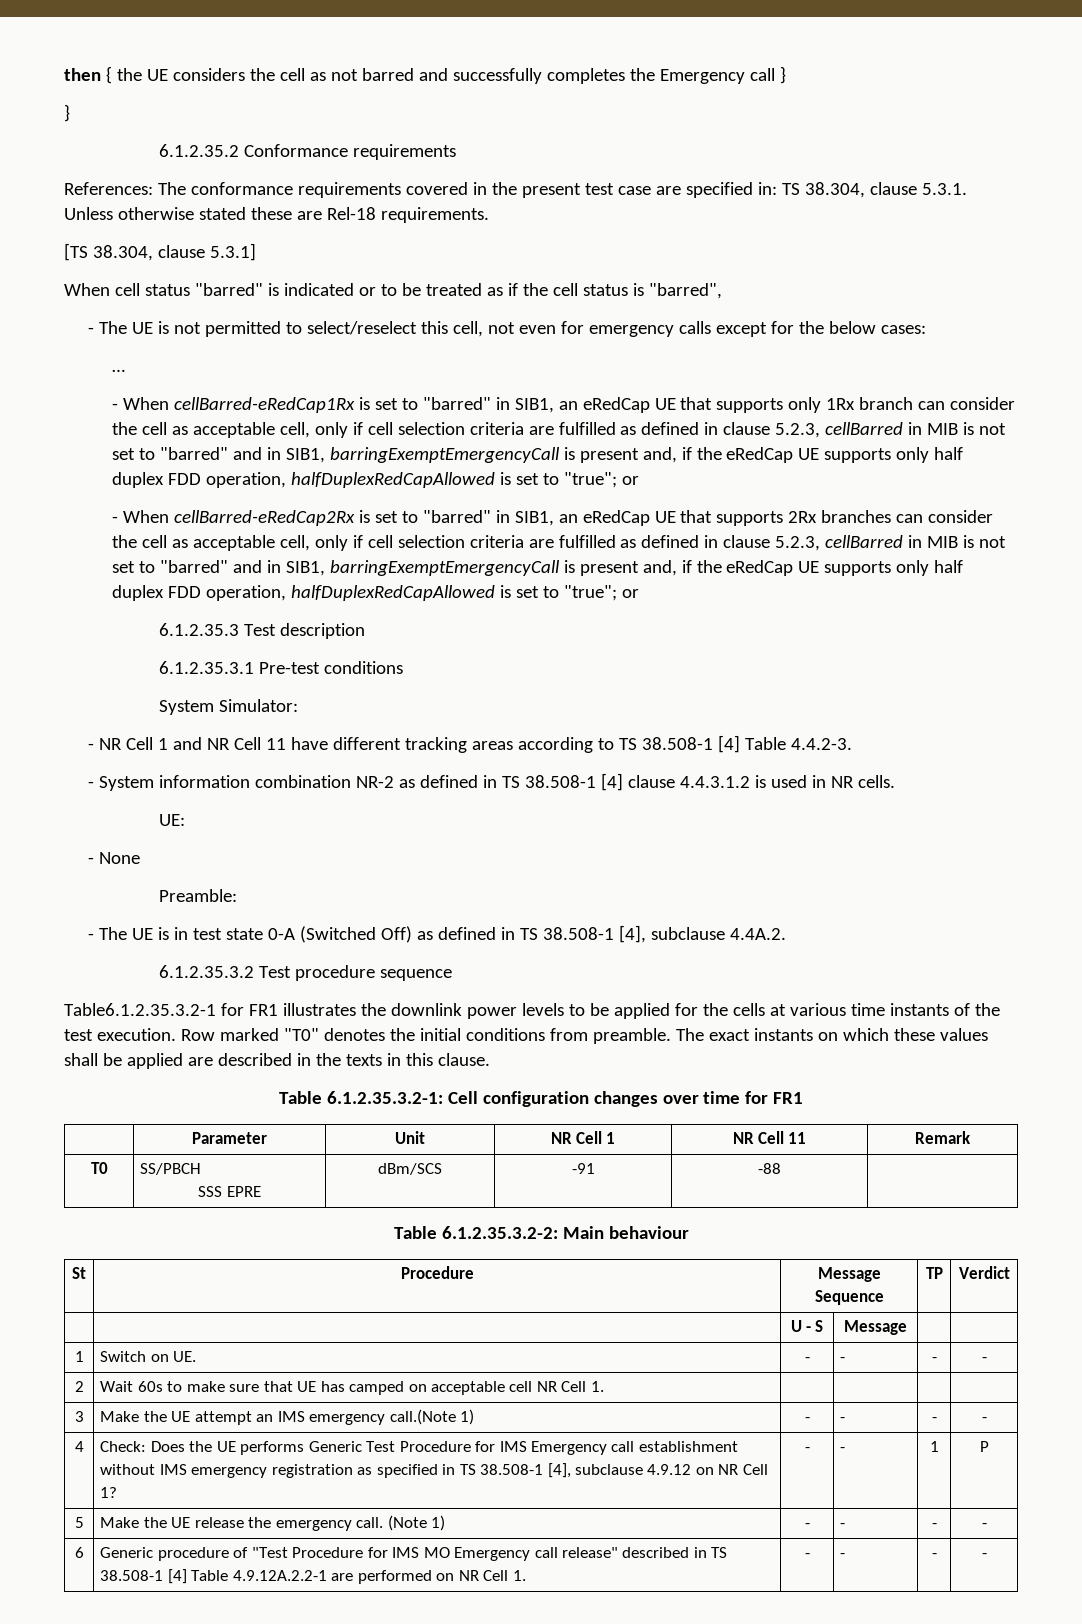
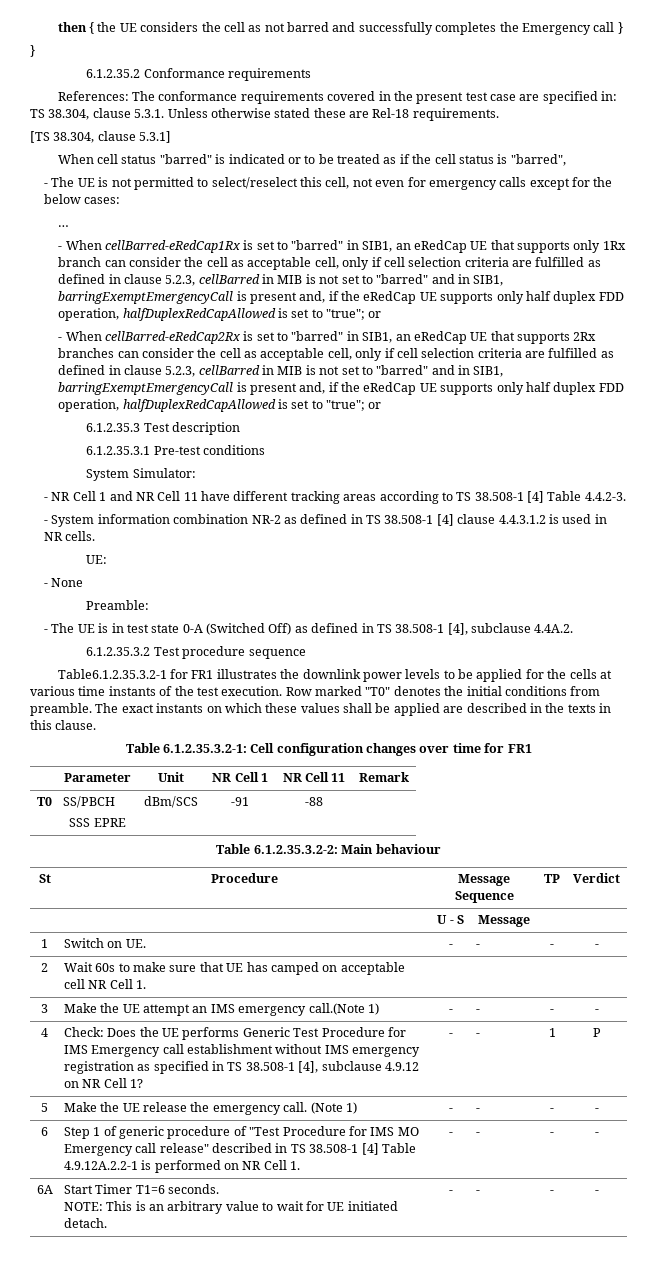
[100,1547,154,1558] Generic -> [63,1126,165,1139] Step 1 of generic
[331,1573,354,1581] are -> [141,1160,152,1170] is
(987, 1555) none -> [36,1185,53,1194] [63,1184,220,1194] [63,1201,398,1214] [63,1218,107,1228] [448,1190,453,1194] [475,1190,480,1194] [550,1190,554,1194] [594,1190,599,1194] // 6A | Start Timer T1=6 seconds. // NOTE: This is an arbitrary value to wait for UE initiated detach. | - | - | - | -

